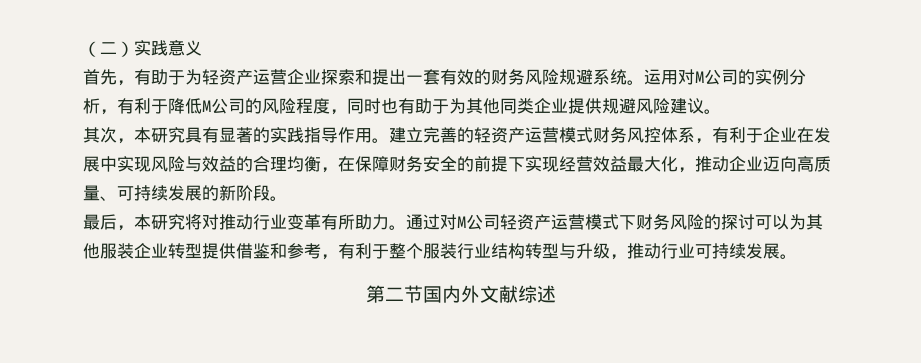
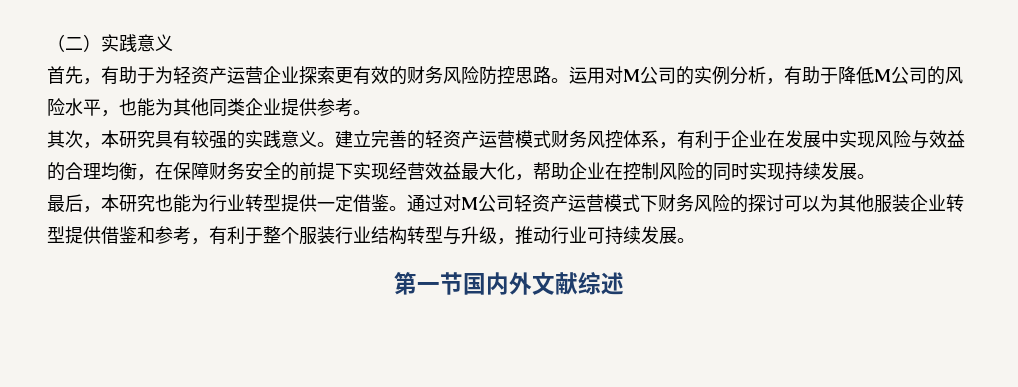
[355,69,440,85] 和提出一套 -> [335,67,353,84] 更
[559,69,627,85] 规避系统 -> [479,66,551,85] 防控思路
[134,98,151,114] 利 -> [802,66,820,84] 助
[296,98,449,115] 程度，同时也有助于 -> [65,98,155,117] 水平，也能
[602,98,704,114] 规避风险建议 -> [317,98,353,117] 参考
[219,127,372,143] 显著的实践指导作用 -> [191,130,317,149] 较强的实践意义
[695,156,831,172] [83,185,287,201] [83,214,389,231] 推动企业迈向高质量、可持续发展的新阶段。 // 最后，本研究将对推动行业变革有所助力 -> [533,162,875,181] [47,194,389,213] 帮助企业在控制风险的同时实现持续发展。 // 最后，本研究也能为行业转型提供一定借鉴
[384,287,404,301] 二 -> [417,282,440,292] 一

